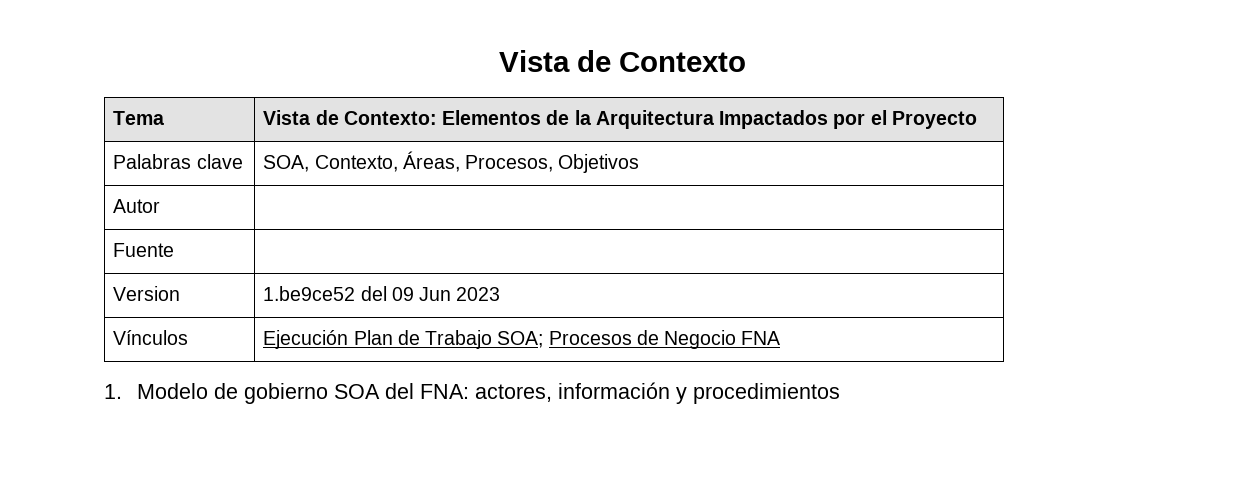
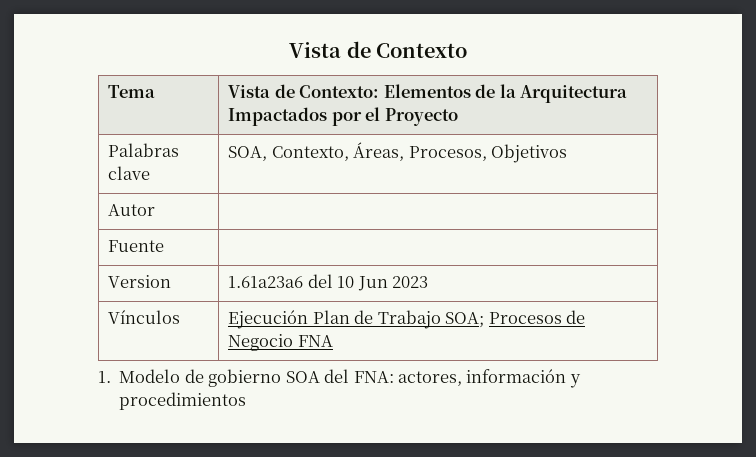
[263,286,414,301] 1.be9ce52 del 09 -> [228,274,355,288] 1.61a23a6 del 10

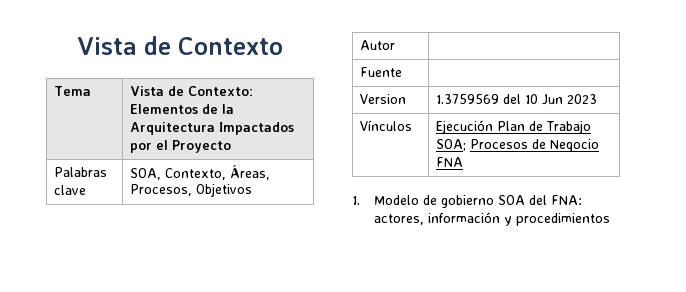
[228,276,304,288] 1.61a23a6 -> [435,94,499,104] 1.3759569

